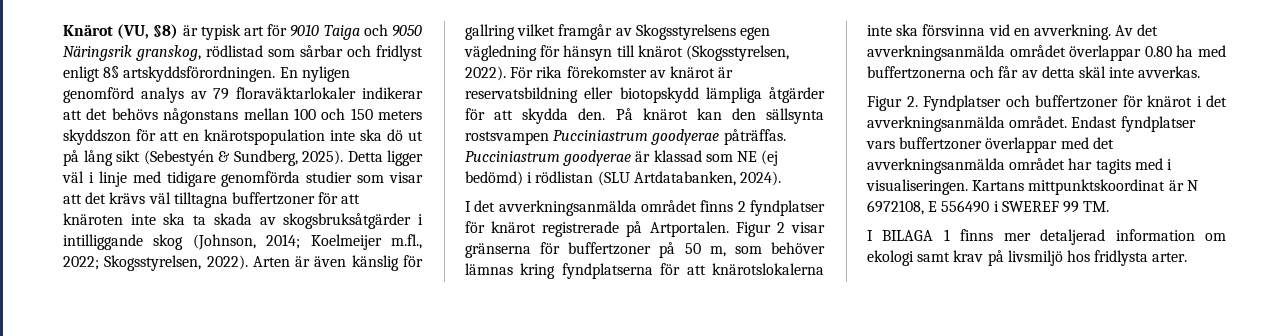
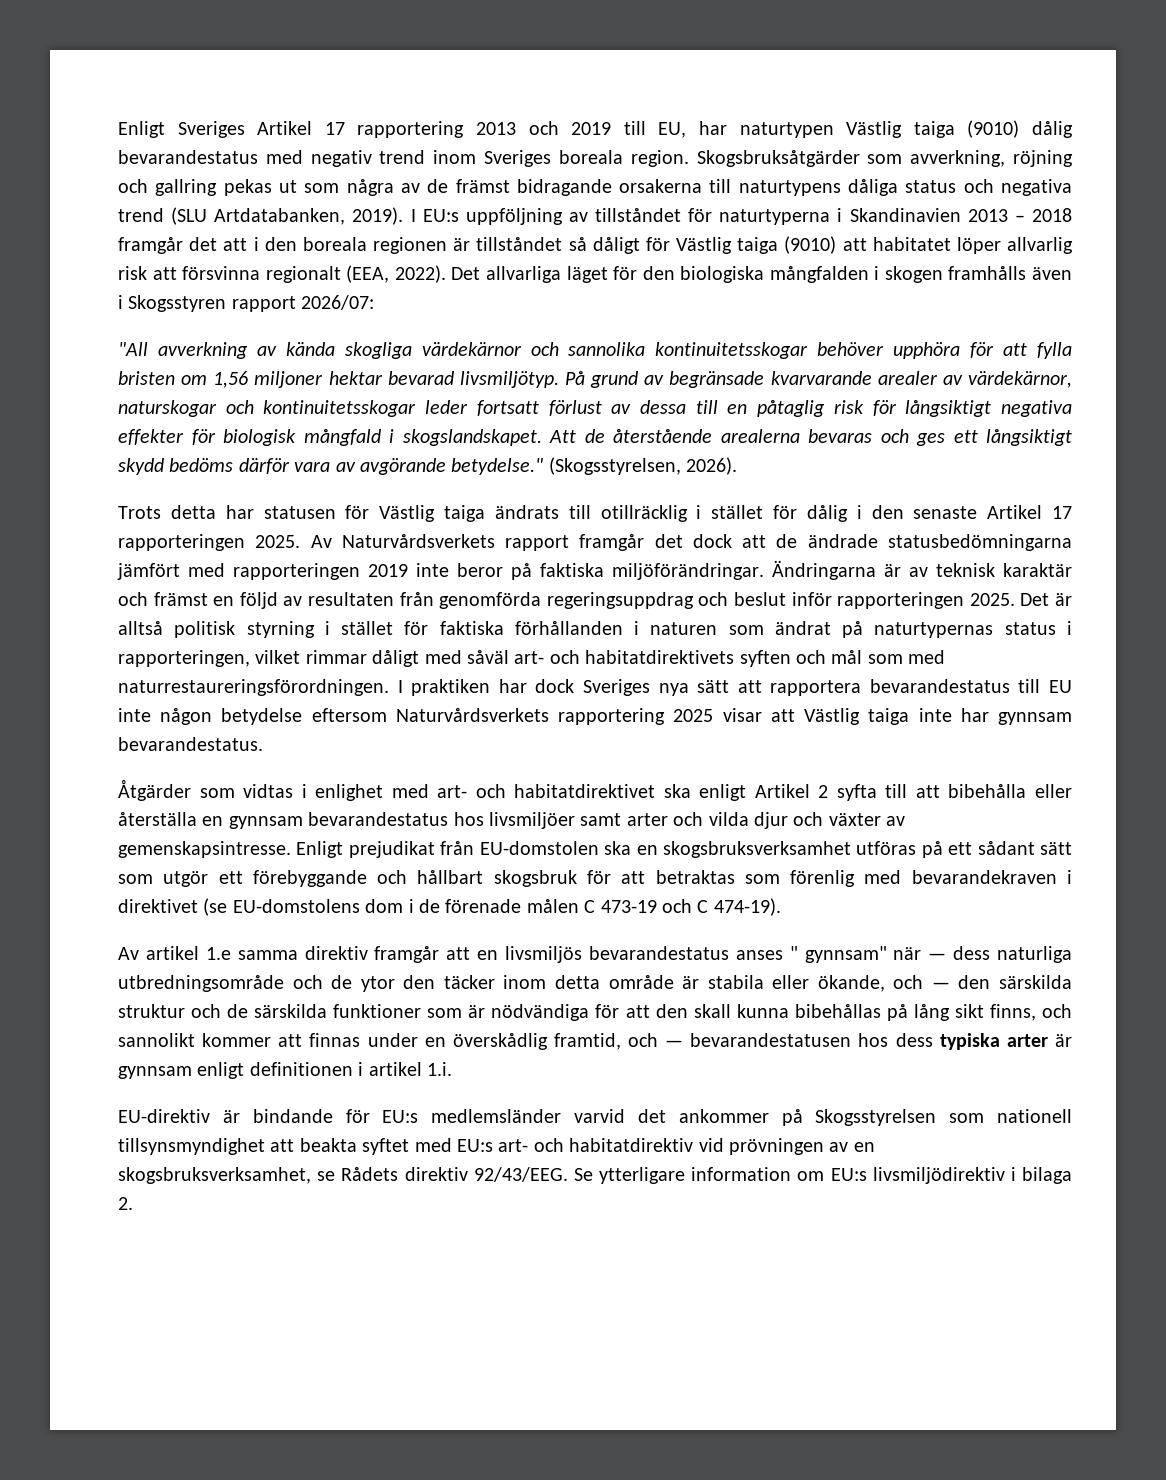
[63,24,422,40] [63,45,423,61] [63,66,350,82] [63,87,424,103] [63,108,422,124] [63,129,423,145] [63,150,423,166] [62,171,423,187] [63,192,361,208] [63,213,424,229] [63,234,422,250] [63,255,423,271] [465,24,770,40] [464,45,789,61] [465,66,734,81] [465,87,825,103] [465,108,824,124] [465,129,786,145] [465,150,779,166] [465,171,781,186] [465,200,825,216] [465,221,825,237] [465,242,825,258] [465,263,824,279] [867,24,1159,40] [867,45,1226,61] [867,66,1201,79] [867,95,1227,111] [867,116,1196,132] [866,137,1114,153] [867,158,1172,174] [866,179,1198,195] [867,200,1110,215] [867,229,1226,245] [867,250,1188,266] Knärot (VU, §8) är typisk art för 9010 Taiga och 9050 Näringsrik granskog, rödlistad som sårbar och fridlyst enligt 8§ artskyddsförordningen. En nyligen genomförd analys av 79 floraväktarlokaler indikerar att det behövs någonstans mellan 100 och 150 meters skyddszon för att en knärotspopulation inte ska dö ut på lång sikt (Sebestyén & Sundberg, 2025). Detta ligger väl i linje med tidigare genomförda studier som visar att det krävs väl tilltagna buffertzoner för att knäroten inte ska ta skada av skogsbruksåtgärder i intilliggande skog (Johnson, 2014; Koelmeijer m.fl., 2022; Skogsstyrelsen, 2022). Arten är även känslig för gallring vilket framgår av Skogsstyrelsens egen vägledning för hänsyn till knärot (Skogsstyrelsen, 2022). För rika förekomster av knärot är reservatsbildning eller biotopskydd lämpliga åtgärder för att skydda den. På knärot kan den sällsynta rostsvampen Pucciniastrum goodyerae påträffas. Pucciniastrum goodyerae är klassad som NE (ej bedömd) i rödlistan (SLU Artdatabanken, 2024). // I det avverkningsanmälda området finns 2 fyndplatser för knärot registrerade på Artportalen. Figur 2 visar gränserna för buffertzoner på 50 m, som behöver lämnas kring fyndplatserna för att knärotslokalerna inte ska försvinna vid en avverkning. Av det avverkningsanmälda området överlappar 0.80 ha med buffertzonerna och får av detta skäl inte avverkas. // Figur 2. Fyndplatser och buffertzoner för knärot i det avverkningsanmälda området. Endast fyndplatser vars buffertzoner överlappar med det avverkningsanmälda området har tagits med i visualiseringen. Kartans mittpunktskoordinat är N 6972108, E 556490 i SWEREF 99 TM. // I BILAGA 1 finns mer detaljerad information om ekologi samt krav på livsmiljö hos fridlysta arter. -> [118,120,1074,138] [118,150,1074,167] [118,179,1072,196] [118,207,1072,225] [118,236,1073,254] [118,265,1072,283] [118,295,375,312] [118,342,1072,359] [118,371,1072,388] [118,400,1072,417] [118,429,1072,446] [118,457,738,475] [118,505,1073,522] [118,534,1072,551] [117,560,1072,580] [118,592,1073,609] [118,621,1072,638] [118,650,946,667] [118,679,1072,696] [118,708,1073,725] [118,737,263,751] [118,779,1072,801] [118,812,906,829] [118,841,1072,858] [118,870,1073,887] [118,898,781,916] [118,946,1072,963] [118,975,1072,992] [118,1004,1072,1021] [118,1033,1072,1050] [118,1062,452,1079] [118,1109,1072,1126] [118,1138,875,1155] [118,1167,1072,1184] [118,1197,133,1210] Enligt Sveriges Artikel 17 rapportering 2013 och 2019 till EU, har naturtypen Västlig taiga (9010) dålig bevarandestatus med negativ trend inom Sveriges boreala region. Skogsbruksåtgärder som avverkning, röjning och gallring pekas ut som några av de främst bidragande orsakerna till naturtypens dåliga status och negativa trend (SLU Artdatabanken, 2019). I EU:s uppföljning av tillståndet för naturtyperna i Skandinavien 2013 – 2018 framgår det att i den boreala regionen är tillståndet så dåligt för Västlig taiga (9010) att habitatet löper allvarlig risk att försvinna regionalt (EEA, 2022). Det allvarliga läget för den biologiska mångfalden i skogen framhålls även i Skogsstyren rapport 2026/07: // "All avverkning av kända skogliga värdekärnor och sannolika kontinuitetsskogar behöver upphöra för att fylla bristen om 1,56 miljoner hektar bevarad livsmiljötyp. På grund av begränsade kvarvarande arealer av värdekärnor, naturskogar och kontinuitetsskogar leder fortsatt förlust av dessa till en påtaglig risk för långsiktigt negativa effekter för biologisk mångfald i skogslandskapet. Att de återstående arealerna bevaras och ges ett långsiktigt skydd bedöms därför vara av avgörande betydelse." (Skogsstyrelsen, 2026). // Trots detta har statusen för Västlig taiga ändrats till otillräcklig i stället för dålig i den senaste Artikel 17 rapporteringen 2025. Av Naturvårdsverkets rapport framgår det dock att de ändrade statusbedömningarna jämfört med rapporteringen 2019 inte beror på faktiska miljöförändringar. Ändringarna är av teknisk karaktär och främst en följd av resultaten från genomförda regeringsuppdrag och beslut inför rapporteringen 2025. Det är alltså politisk styrning i stället för faktiska förhållanden i naturen som ändrat på naturtypernas status i rapporteringen, vilket rimmar dåligt med såväl art- och habitatdirektivets syften och mål som med naturrestaureringsförordningen. I praktiken har dock Sveriges nya sätt att rapportera bevarandestatus till EU inte någon betydelse eftersom Naturvårdsverkets rapportering 2025 visar att Västlig taiga inte har gynnsam bevarandestatus. // Åtgärder som vidtas i enlighet med art- och habitatdirektivet ska enligt Artikel 2 syfta till att bibehålla eller återställa en gynnsam bevarandestatus hos livsmiljöer samt arter och vilda djur och växter av gemenskapsintresse. Enligt prejudikat från EU-domstolen ska en skogsbruksverksamhet utföras på ett sådant sätt som utgör ett förebyggande och hållbart skogsbruk för att betraktas som förenlig med bevarandekraven i direktivet (se EU-domstolens dom i de förenade målen C 473-19 och C 474-19). // Av artikel 1.e samma direktiv framgår att en livsmiljös bevarandestatus anses " gynnsam" när — dess naturliga utbredningsområde och de ytor den täcker inom detta område är stabila eller ökande, och — den särskilda struktur och de särskilda funktioner som är nödvändiga för att den skall kunna bibehållas på lång sikt finns, och sannolikt kommer att finnas under en överskådlig framtid, och — bevarandestatusen hos dess typiska arter är gynnsam enligt definitionen i artikel 1.i. // EU-direktiv är bindande för EU:s medlemsländer varvid det ankommer på Skogsstyrelsen som nationell tillsynsmyndighet att beakta syftet med EU:s art- och habitatdirektiv vid prövningen av en skogsbruksverksamhet, se Rådets direktiv 92/43/EEG. Se ytterligare information om EU:s livsmiljödirektiv i bilaga 2.

